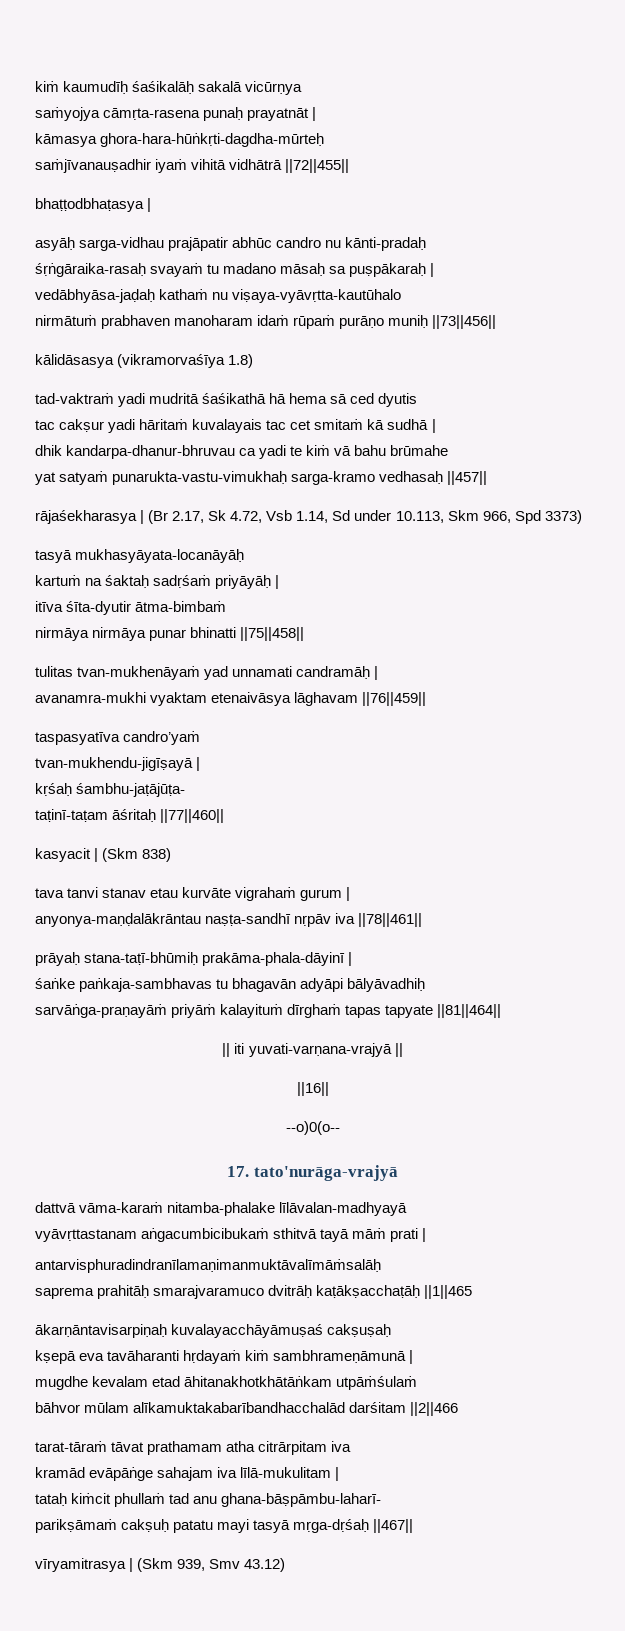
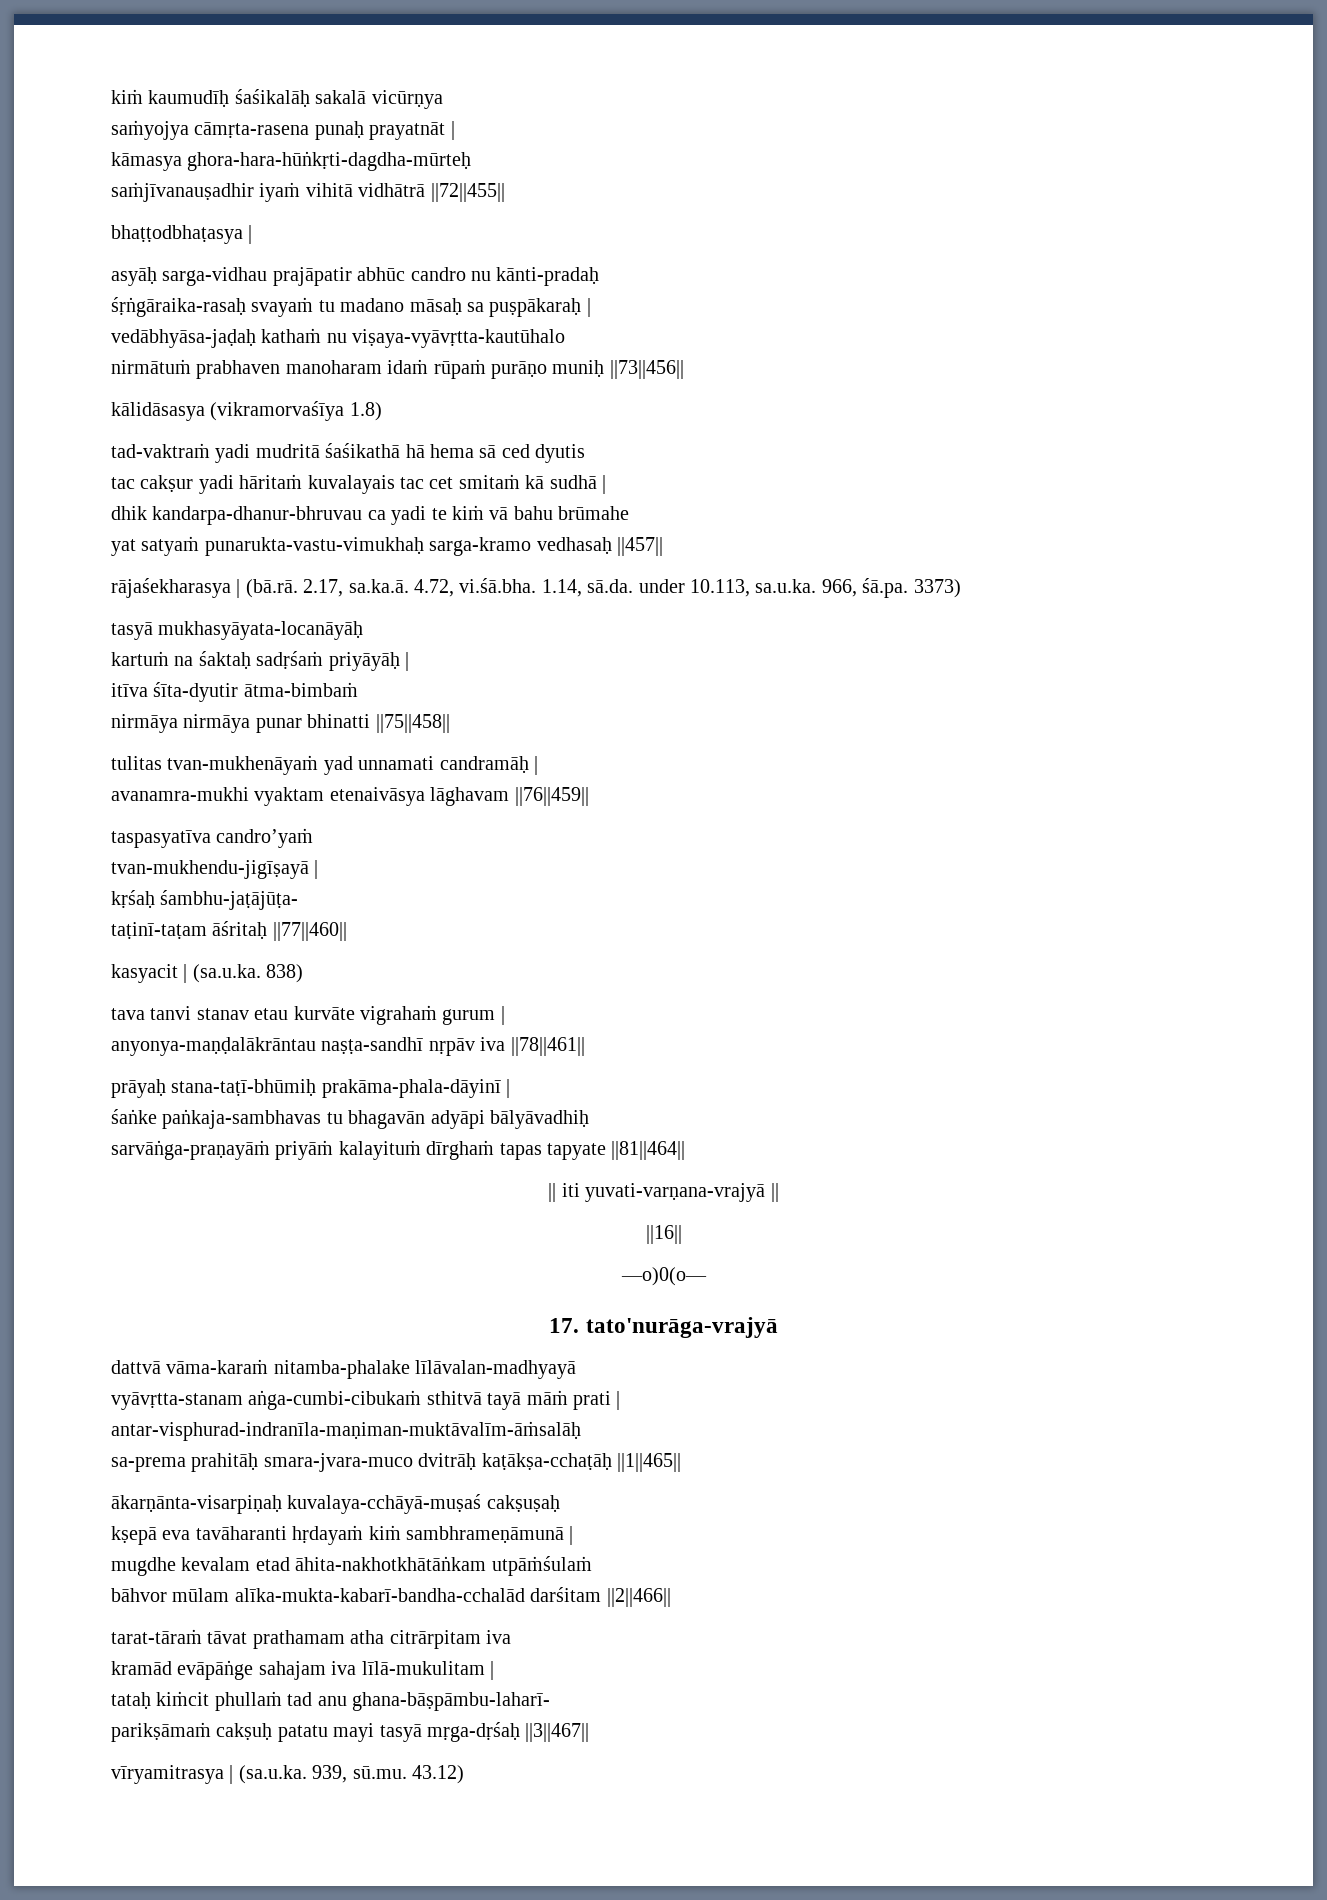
[148,510,541,524] (Br 2.17, Sk 4.72, Vsb 1.14, Sd under 10.113, Skm 966, Spd -> [245,578,909,598] (bā.rā. 2.17, sa.ka.ā. 4.72, vi.śā.bha. 1.14, sā.da. under 10.113, sa.u.ka. 966, śā.pa.
[102,848,139,862] (Skm -> [192,964,261,983] (sa.u.ka.
[285,1121,340,1135] --o)0(o-- -> [620,1267,707,1286] —o)0(o—
[35,1228,270,1242] vyāvṛttastanam aṅgacumbicibukaṁ -> [111,1390,422,1410] vyāvṛtta-stanam aṅga-cumbi-cibukaṁ
[35,1259,381,1273] [35,1285,473,1299] [35,1324,324,1338] antarvisphuradindranīlamaṇimanmuktāvalīmāṁsalāḥ // saprema prahitāḥ smarajvaramuco dvitrāḥ kaṭākṣacchaṭāḥ ||1||465 // ākarṇāntavisarpiṇaḥ kuvalayacchāyāmuṣaś -> [111,1421,581,1441] [111,1453,681,1472] [111,1494,482,1514] antar-visphurad-indranīla-maṇiman-muktāvalīm-āṁsalāḥ // sa-prema prahitāḥ smara-jvara-muco dvitrāḥ kaṭākṣa-cchaṭāḥ ||1||465|| // ākarṇānta-visarpiṇaḥ kuvalaya-cchāyā-muṣaś
[184,1376,333,1387] āhitanakhotkhātāṅkam -> [295,1556,487,1571] āhita-nakhotkhātāṅkam
[133,1402,459,1416] alīkamuktakabarībandhacchalād darśitam ||2||466 -> [234,1587,671,1607] alīka-mukta-kabarī-bandha-cchalād darśitam ||2||466||
[373,1519,414,1533] ||467|| -> [525,1723,590,1742] ||3||467||
[137,1558,241,1572] (Skm 939, Smv -> [238,1765,407,1784] (sa.u.ka. 939, sū.mu.

